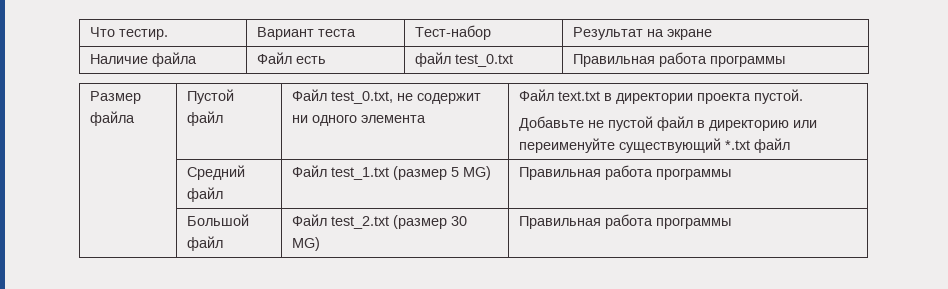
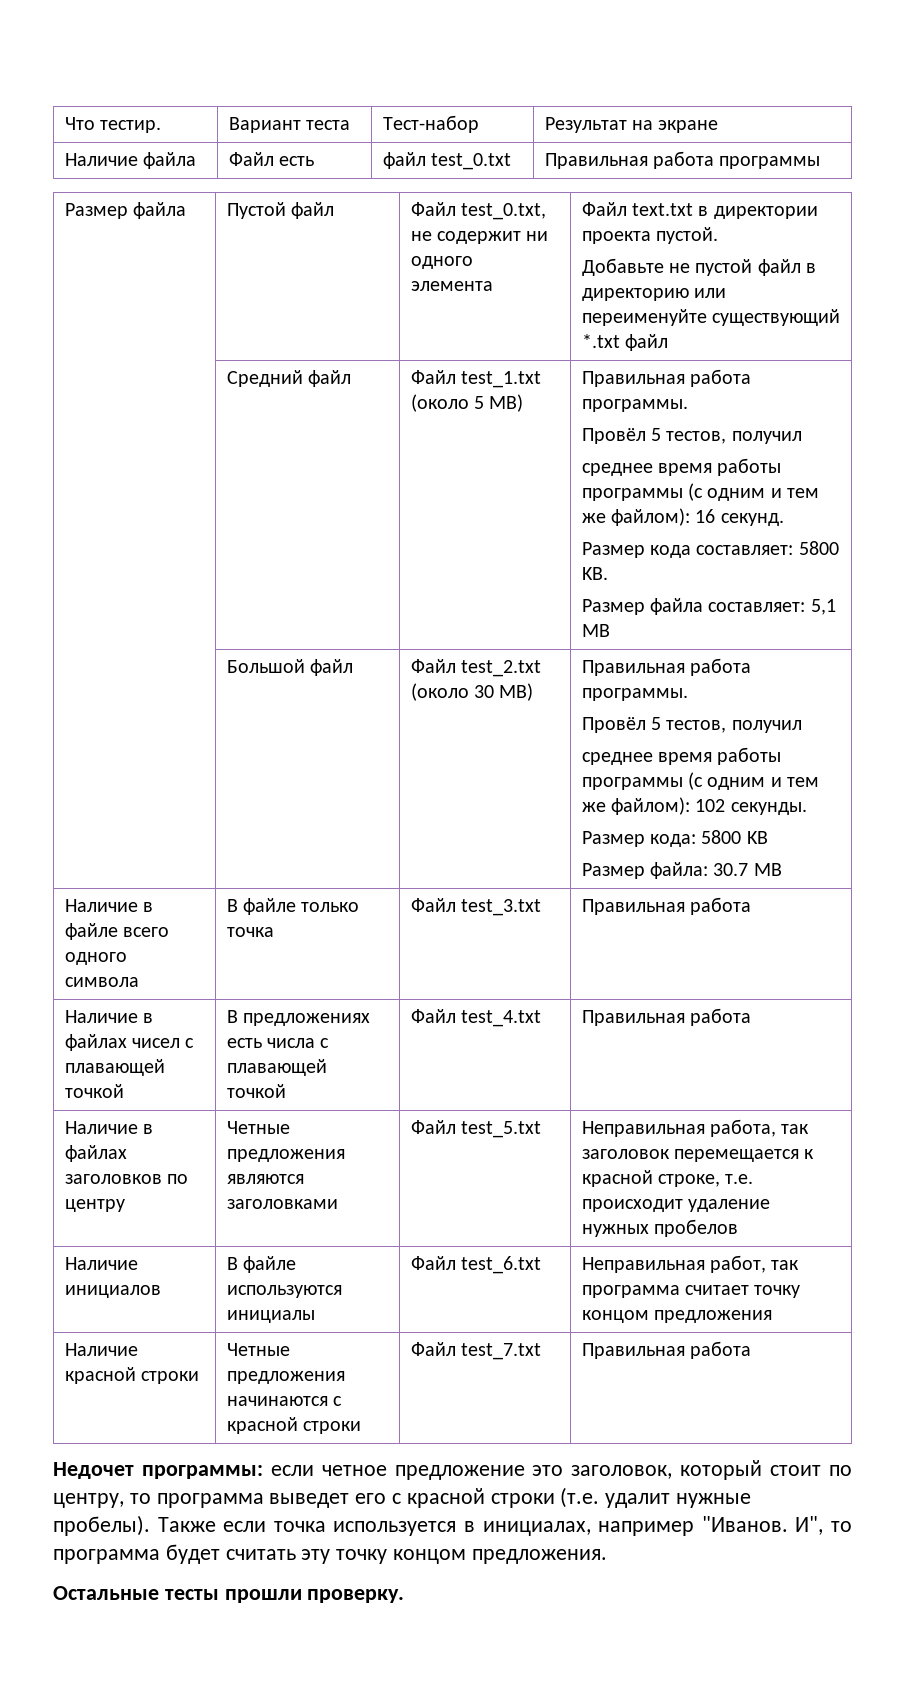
[393,166,492,180] [519,165,732,180] (размер 5 MG) | Правильная работа программы -> [410,394,524,412] [581,369,751,387] [581,399,688,412] [581,428,802,444] [581,458,782,476] [581,483,819,501] [581,508,784,526] [581,541,839,558] [581,567,608,580] [581,598,836,615] [581,624,610,637] (около 5 MB) | Правильная работа программы. // Провёл 5 тестов, получил // среднее время работы программы (с одним и тем же файлом): 16 секунд. // Размер кода составляет: 5800 KB. // Размер файла составляет: 5,1 MB
[393,215,468,229] [292,237,321,251] [519,214,732,229] (размер 30 MG) | Правильная работа программы -> [410,683,534,701] [581,658,751,676] [581,688,688,701] [581,717,802,733] [581,747,782,765] [581,772,819,790] [581,797,807,815] [581,830,768,847] [581,862,782,879] [64,899,153,912] [64,923,169,940] [64,952,127,965] [64,977,139,987] [226,898,360,915] [226,927,274,937] [410,898,541,916] [581,897,751,915] [64,1010,153,1023] [64,1034,195,1051] [64,1059,165,1076] [64,1084,124,1098] [226,1010,370,1026] [226,1038,330,1048] [226,1059,327,1076] [226,1084,286,1098] [410,1009,541,1027] [581,1008,751,1026] [64,1121,153,1134] [64,1145,127,1162] [64,1174,188,1184] [64,1199,125,1212] [226,1121,290,1134] [226,1149,345,1162] [226,1174,304,1184] [226,1199,338,1209] [410,1120,541,1138] [581,1119,810,1137] [581,1149,815,1162] [581,1170,754,1187] [581,1199,770,1212] [581,1219,738,1237] [64,1257,138,1270] [64,1285,161,1298] [226,1256,296,1273] [226,1285,342,1298] [226,1310,315,1323] [410,1256,541,1274] [581,1255,800,1273] [581,1285,801,1298] [581,1310,772,1323] [64,1343,138,1356] [64,1367,199,1384] [226,1343,290,1356] [226,1371,345,1384] [226,1396,342,1406] [226,1417,361,1434] [410,1342,541,1360] [581,1341,751,1359] [53,1460,853,1480] [53,1487,752,1508] [53,1515,853,1536] [53,1544,607,1564] [53,1586,405,1603] (около 30 MB) | Правильная работа программы. // Провёл 5 тестов, получил // среднее время работы программы (с одним и тем же файлом): 102 секунды. // Размер кода: 5800 KB // Размер файла: 30.7 MB // Наличие в файле всего одного символа | В файле только точка | Файл test_3.txt | Правильная работа // Наличие в файлах чисел с плавающей точкой | В предложениях есть числа с плавающей точкой | Файл test_4.txt | Правильная работа // Наличие в файлах заголовков по центру | Четные предложения являются заголовками | Файл test_5.txt | Неправильная работа, так заголовок перемещается к красной строке, т.е. происходит удаление нужных пробелов // Наличие инициалов | В файле используются инициалы | Файл test_6.txt | Неправильная работ, так программа считает точку концом предложения // Наличие красной строки | Четные предложения начинаются с красной строки | Файл test_7.txt | Правильная работа // Недочет программы: если четное предложение это заголовок, который стоит по центру, то программа выведет его с красной строки (т.е. удалит нужные пробелы). Также если точка используется в инициалах, например "Иванов. И", то программа будет считать эту точку концом предложения. // Остальные тесты прошли проверку.

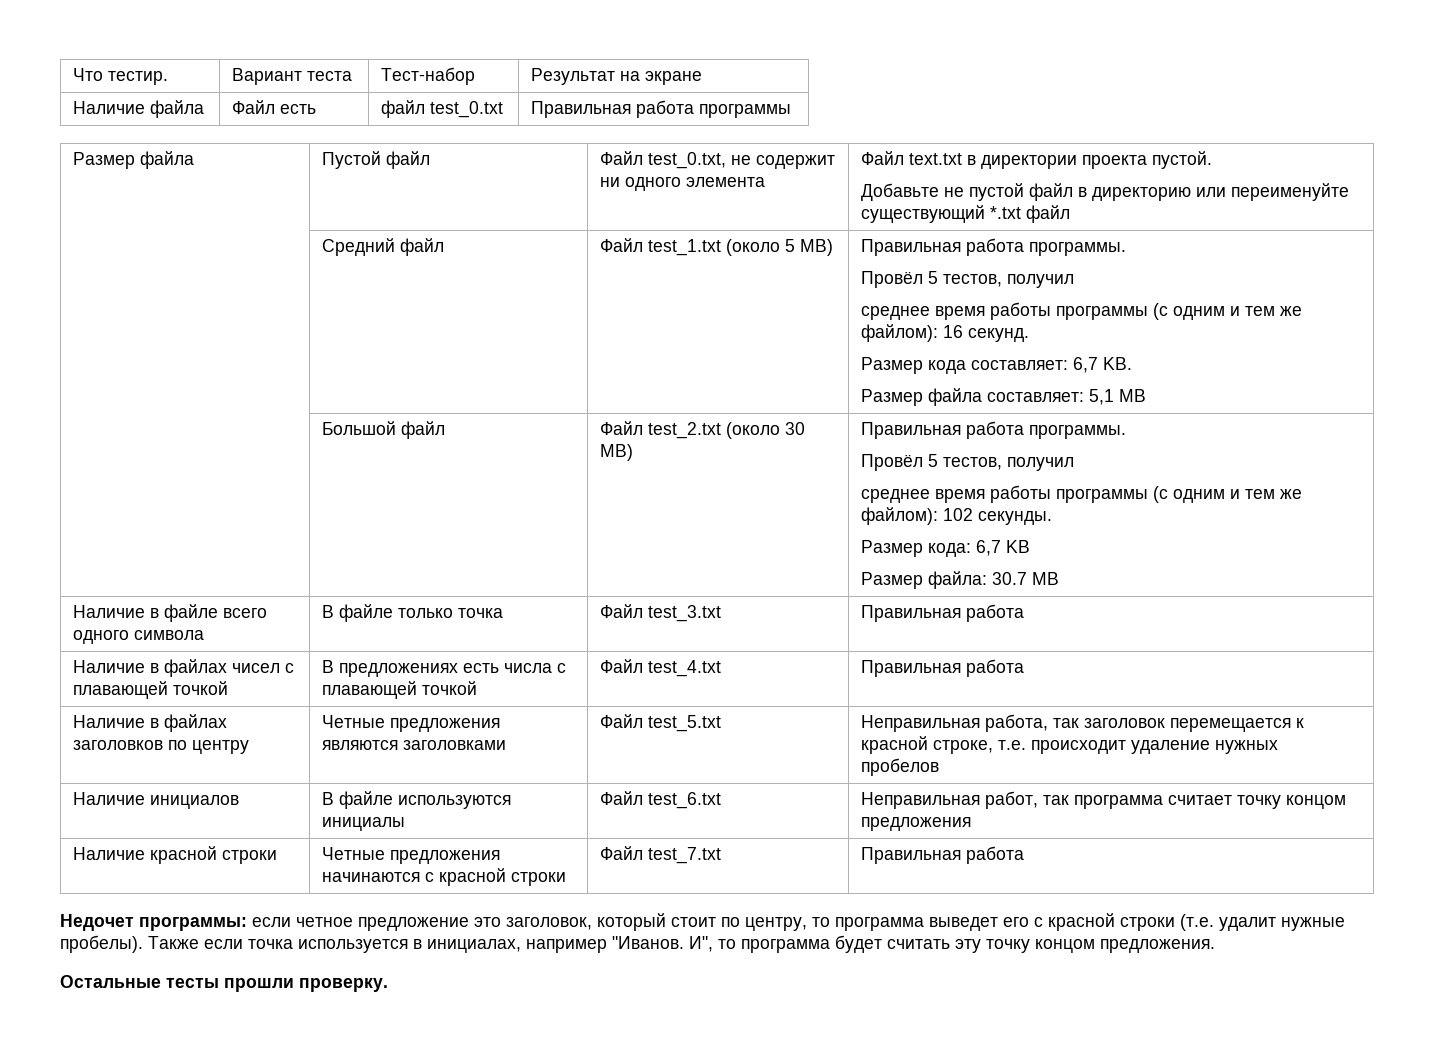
[798,541,839,555] 5800 -> [1073,357,1099,373] 6,7
[701,830,742,844] 5800 -> [976,540,1002,556] 6,7

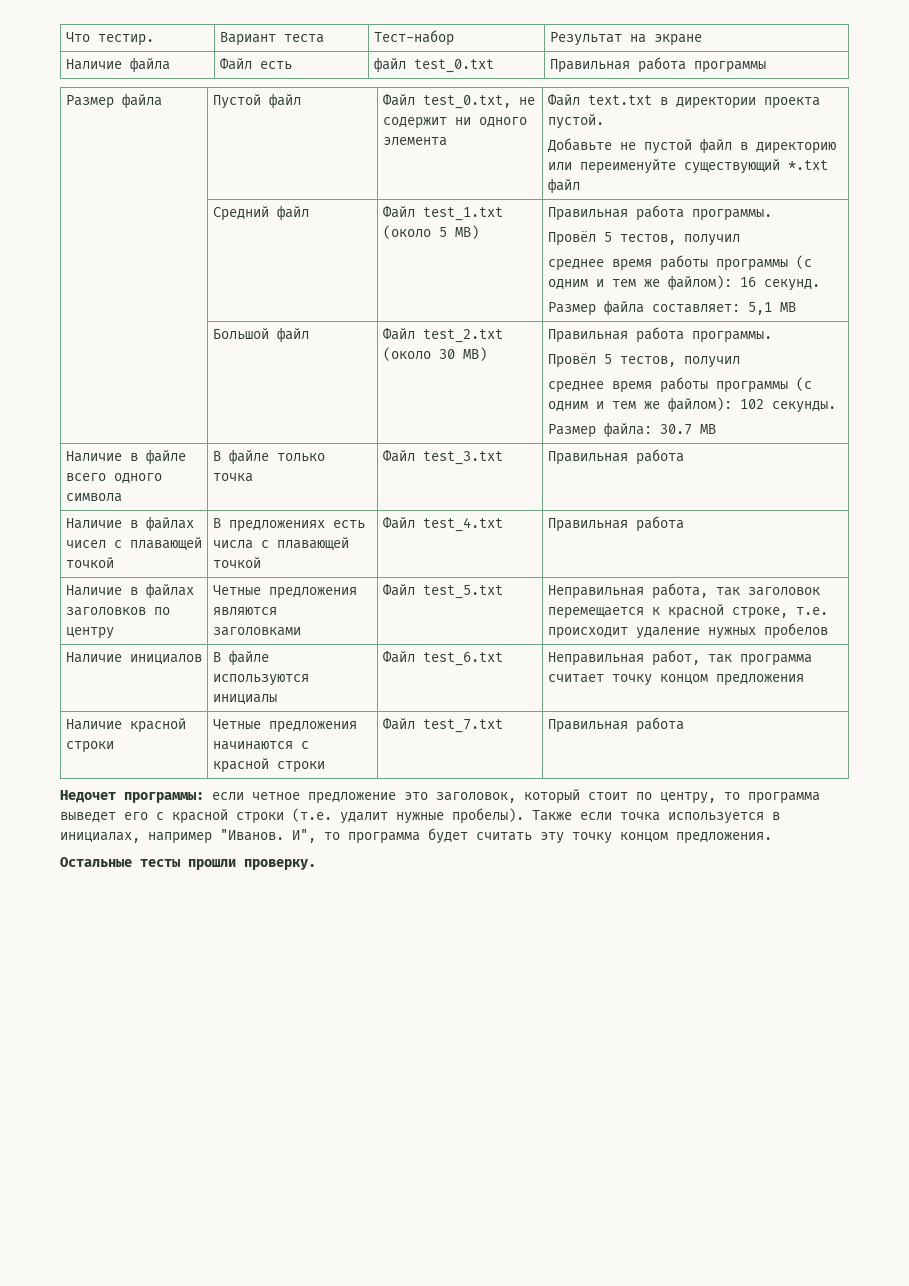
[861,357,1133,374] // Размер кода составляет: 6,7 KB. -> (820, 285) none
[861,540,1031,557] // Размер кода: 6,7 KB -> (836, 407) none

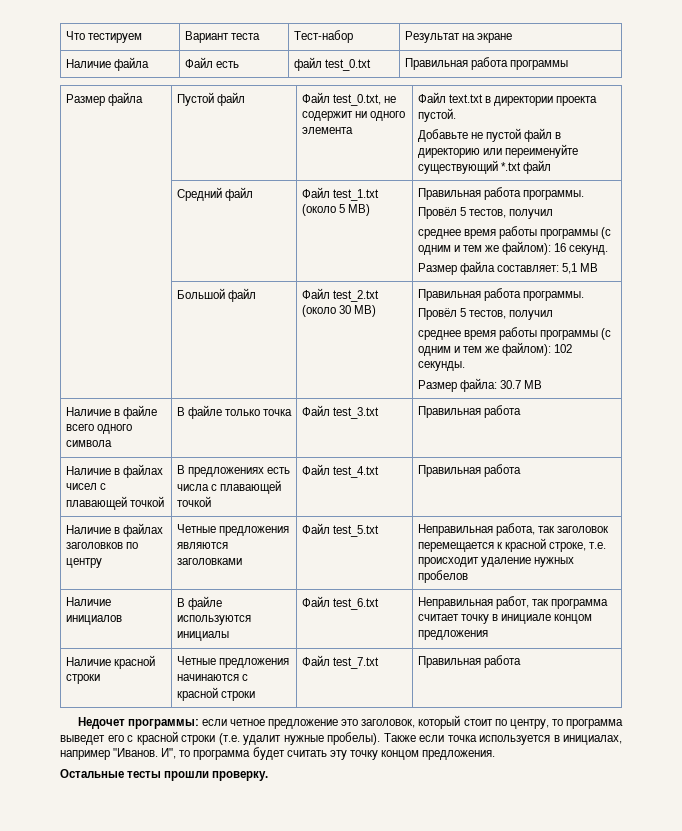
[97,34,154,46] тестир. -> [87,33,142,43] тестируем
(652, 680) none -> [491,614,551,624] в инициале

